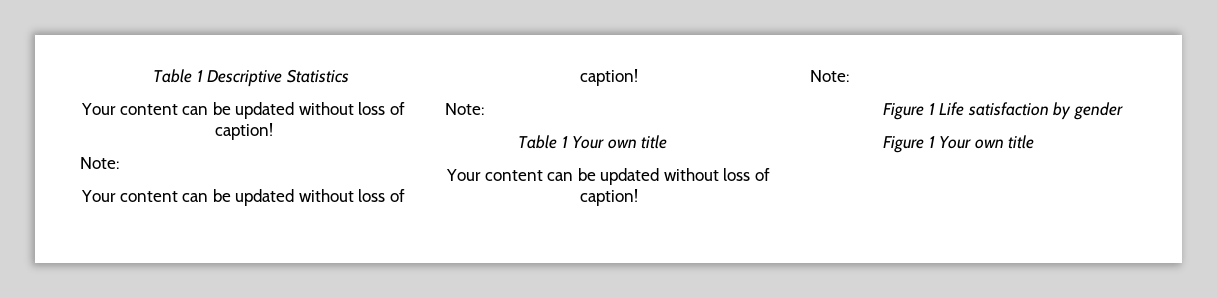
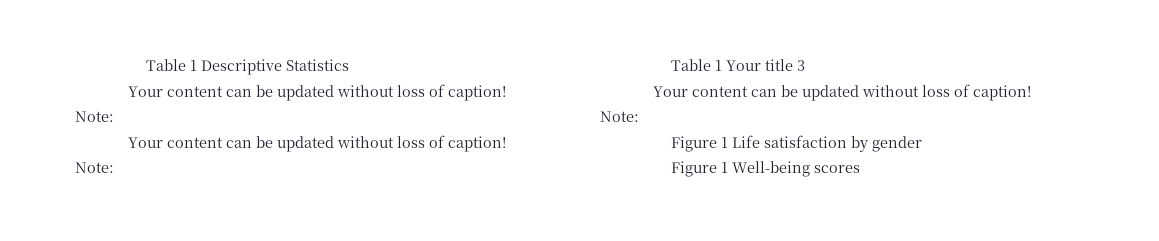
[607,135,668,149] own title -> [765,59,806,71] title 3
[939,135,1035,149] Your own title -> [732,161,861,177] Well-being scores

